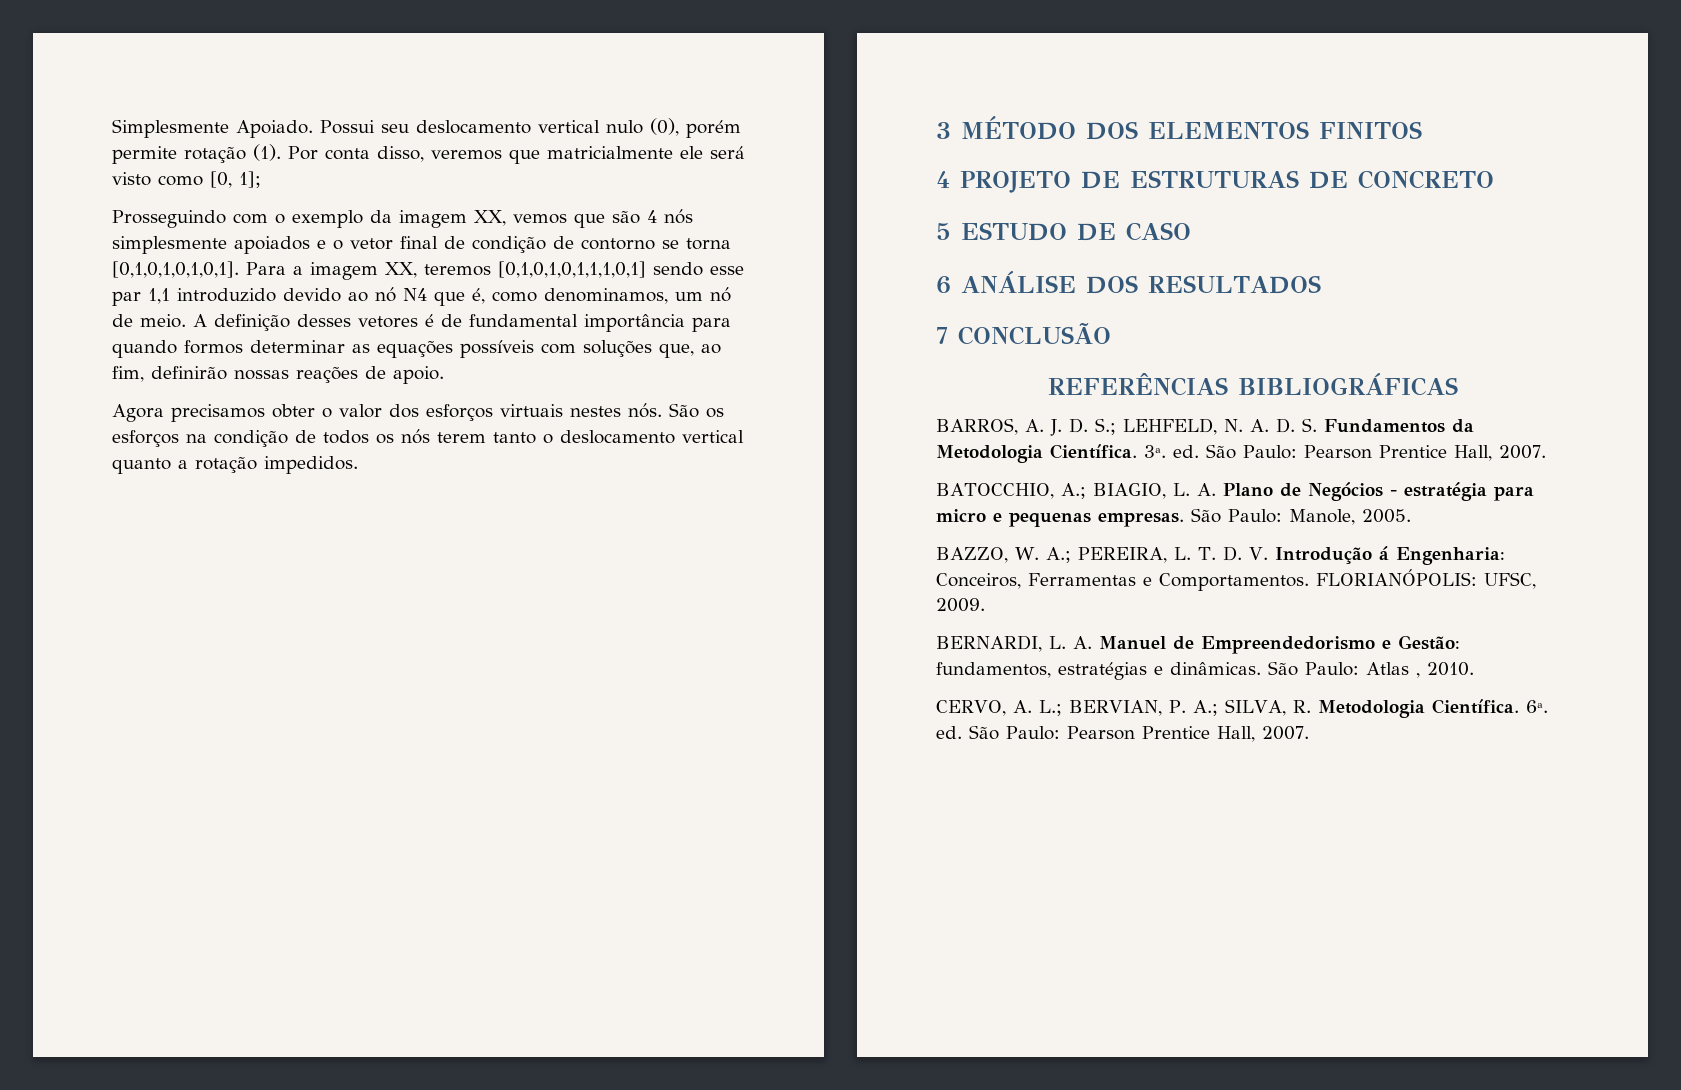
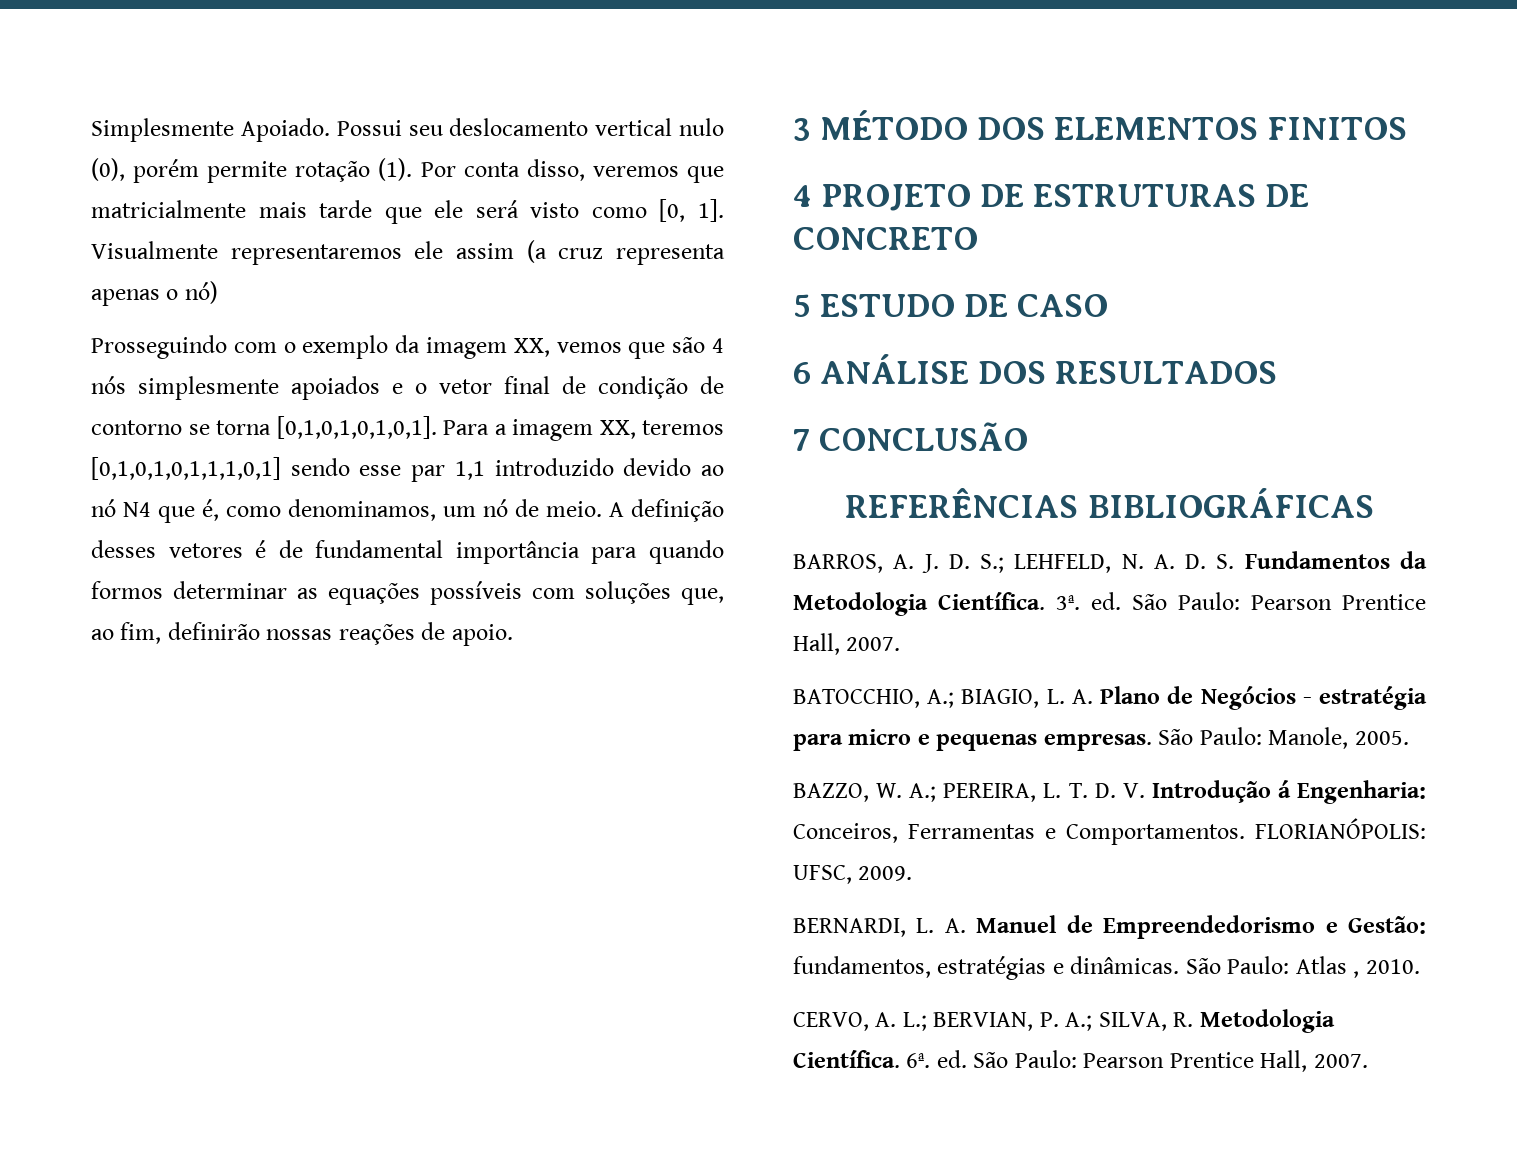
(673, 152) none -> [258,200,422,224] mais tarde que
[239,171,261,188] 1]; -> [697,199,724,222] [91,240,725,265] [91,281,218,306] 1]. Visualmente representaremos ele assim (a cruz representa apenas o nó)
[112,403,724,422] [112,429,744,447] [112,456,358,474] // Agora precisamos obter o valor dos esforços virtuais nestes nós. São os esforços na condição de todos os nós terem tanto o deslocamento vertical quanto a rotação impedidos. -> (513, 635) none

